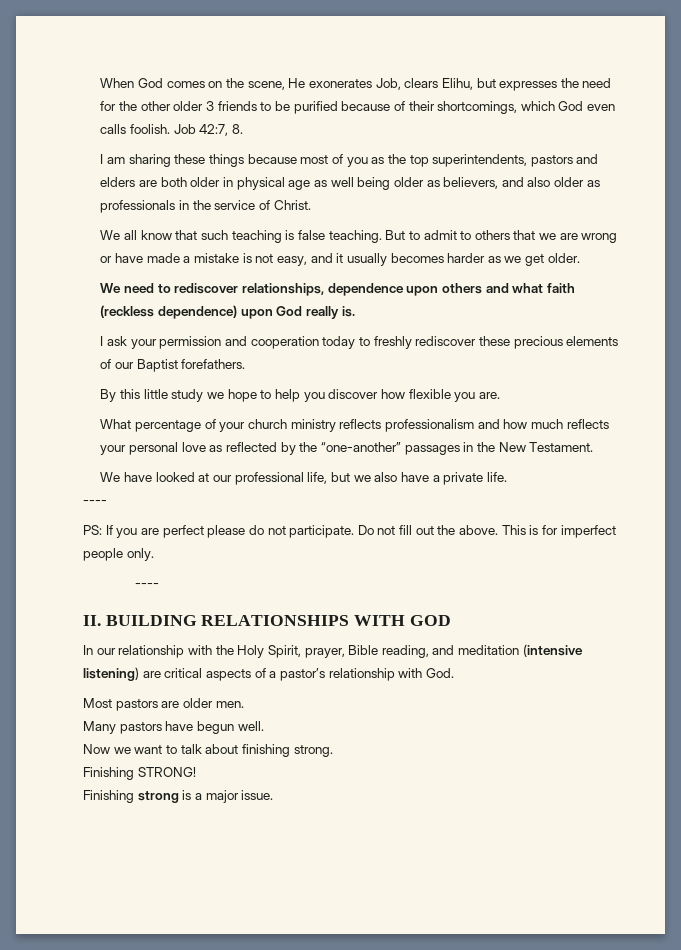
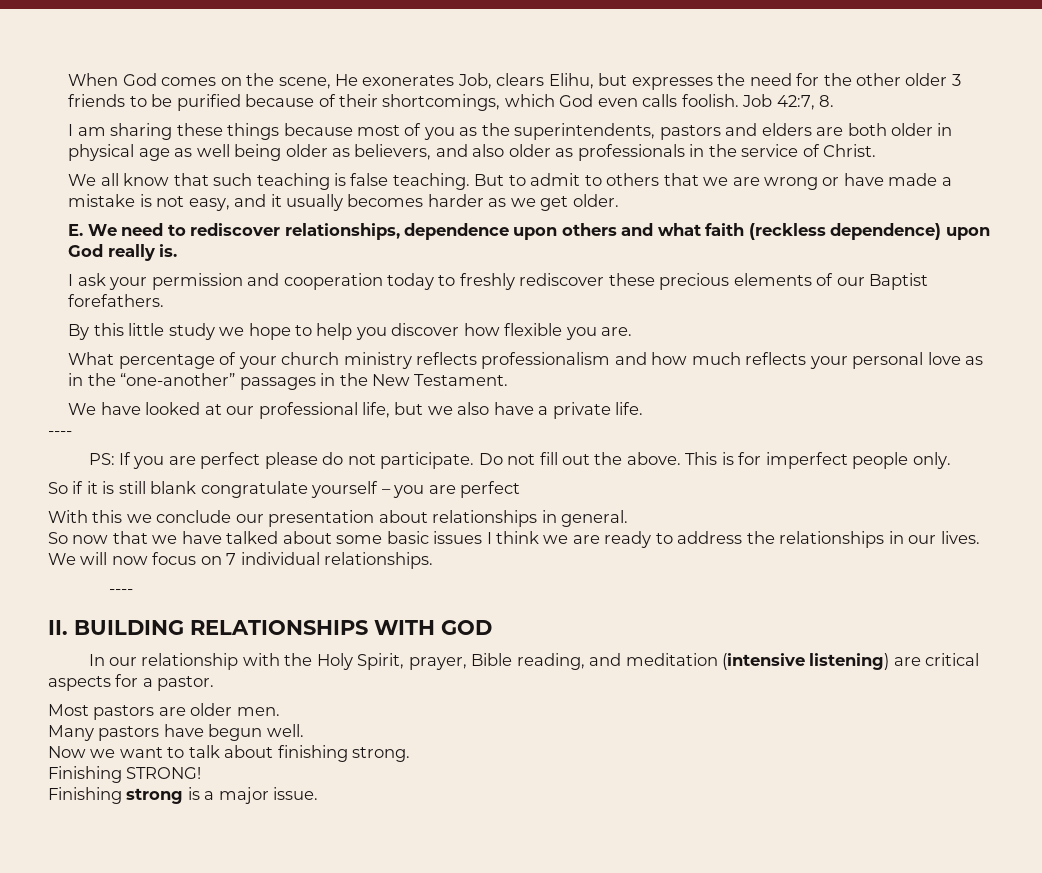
[409,155,429,167] top -> (510, 129) none
(580, 258) none -> [68,224,84,236] E.
[225,442,296,455] reflected by -> [68,373,84,386] in
(154, 554) none -> [48,481,521,498] [48,510,629,527] [48,531,980,548] [48,552,434,569] // So if it is still blank congratulate yourself – you are perfect // With this we conclude our presentation about relationships in general. // So now that we have talked about some basic issues I think we are ready to address the relationships in our lives. We will now focus on 7 individual relationships.
[254,668,454,681] of a pastor’s relationship with God. -> [115,674,215,691] for a pastor.

